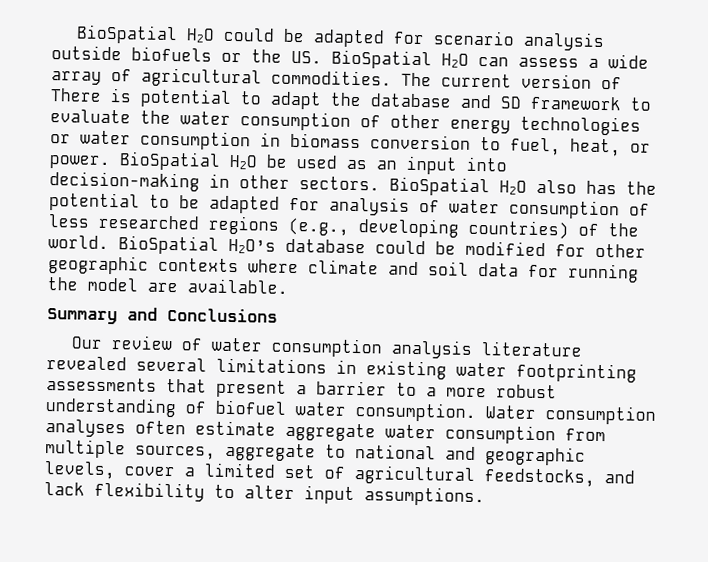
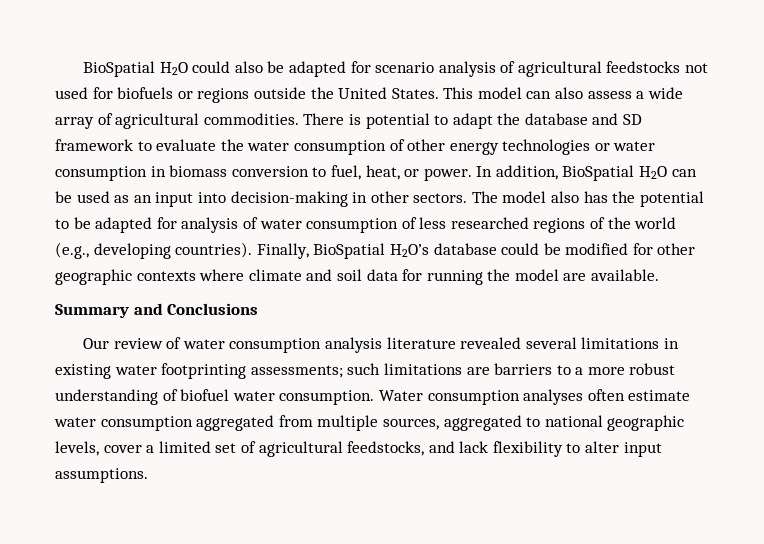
(276, 34) none -> [234,61,263,73] also
[51,45,509,70] outside biofuels or the US. BioSpatial H2O can -> [500,61,709,77] [55,87,584,103] of agricultural feedstocks not used for biofuels or regions outside the United States. This model can also
[401,72,622,90] The current version of -> (299, 119) none
[119,151,258,171] BioSpatial H2O -> [476,165,697,181] In addition, BioSpatial H2O can
[389,176,527,197] BioSpatial H2O -> [471,191,547,203] The model
[288,217,639,240] [48,235,109,250] (e.g., developing countries) of the world. -> [590,217,677,229] [55,242,309,259] of the world (e.g., developing countries). Finally,
[46,377,387,398] assessments that present a barrier -> [250,363,553,378] assessments; such limitations are barriers
[285,422,556,445] aggregate water consumption -> [54,415,275,431] water consumption aggregated
[225,442,316,462] aggregate -> [443,415,522,431] aggregated
[445,446,476,460] and -> (603, 421) none

